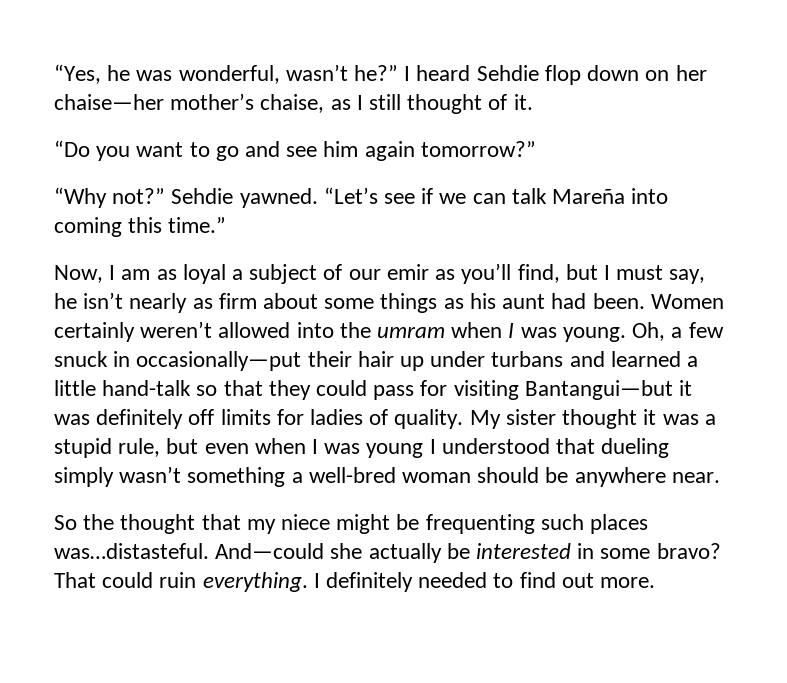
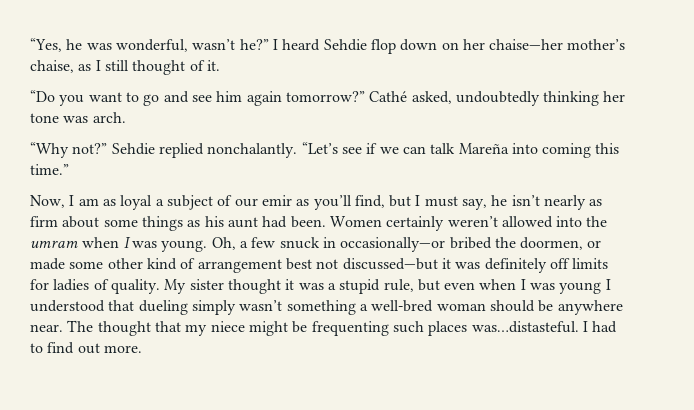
(536, 149) none -> [369,91,626,106] [30,112,126,123] Cathé asked, undoubtedly thinking her tone was arch.
[239,188,318,208] yawned. -> [158,143,298,158] replied nonchalantly.
[136,351,699,371] [54,380,673,400] occasionally—put their hair up under turbans and learned a little hand-talk so that they could pass for visiting Bantangui—but -> [340,237,602,252] [30,258,438,273] occasionally—or bribed the doormen, or made some other kind of arrangement best not discussed—but
[54,514,115,530] // So the -> [67,320,94,332] The
[215,543,721,563] [54,572,488,592] And—could she actually be interested in some bravo? That could ruin everything. I definitely needed -> [582,321,618,333] I had

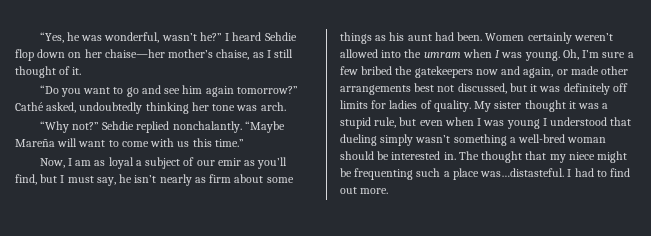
[301,142,592,158] “Let’s see if we can talk Mareña into coming -> [244,121,285,133] [15,138,190,147] “Maybe Mareña will want to come with us
[239,237,602,252] [30,258,438,273] a few snuck in occasionally—or bribed the doormen, or made some other kind of arrangement best not discussed—but -> [582,50,634,58] [340,66,629,78] [340,83,527,95] I’m sure a few bribed the gatekeepers now and again, or made other arrangements best not discussed, but
[557,300,623,315] [30,324,63,332] anywhere near. -> [391,151,456,160] interested in.
[428,321,468,336] places -> [443,168,479,180] a place

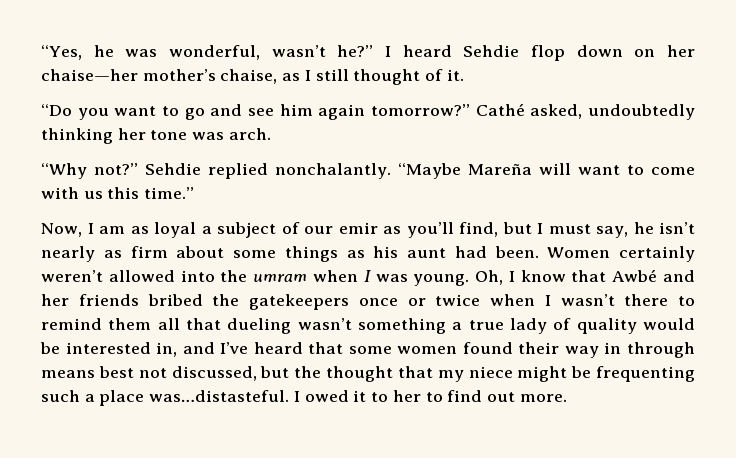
[582,50,634,58] [340,66,629,78] [340,83,628,95] [340,100,609,112] [340,117,632,129] [340,134,607,146] [340,151,479,160] I’m sure a few bribed the gatekeepers now and again, or made other arrangements best not discussed, but it was definitely off limits for ladies of quality. My sister thought it was a stupid rule, but even when I was young I understood that dueling simply wasn’t something a well-bred woman should be interested in. The -> [508,269,696,282] [41,294,695,310] [41,318,695,334] [40,342,696,358] [41,366,322,381] I know that Awbé and her friends bribed the gatekeepers once or twice when I wasn’t there to remind them all that dueling wasn’t something a true lady of quality would be interested in, and I’ve heard that some women found their way in through means best not discussed, but the
[574,168,594,177] had -> [304,390,421,402] owed it to her

